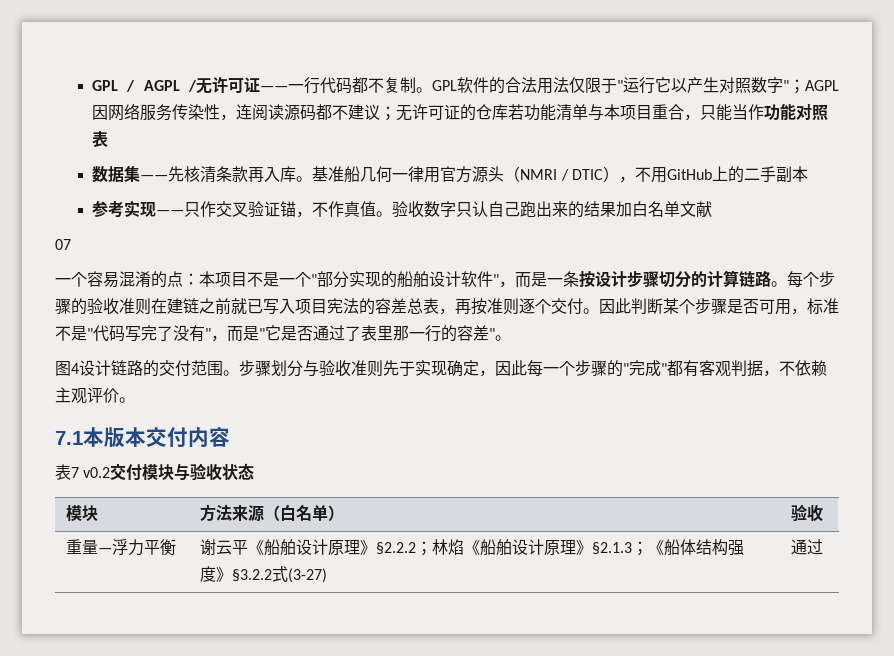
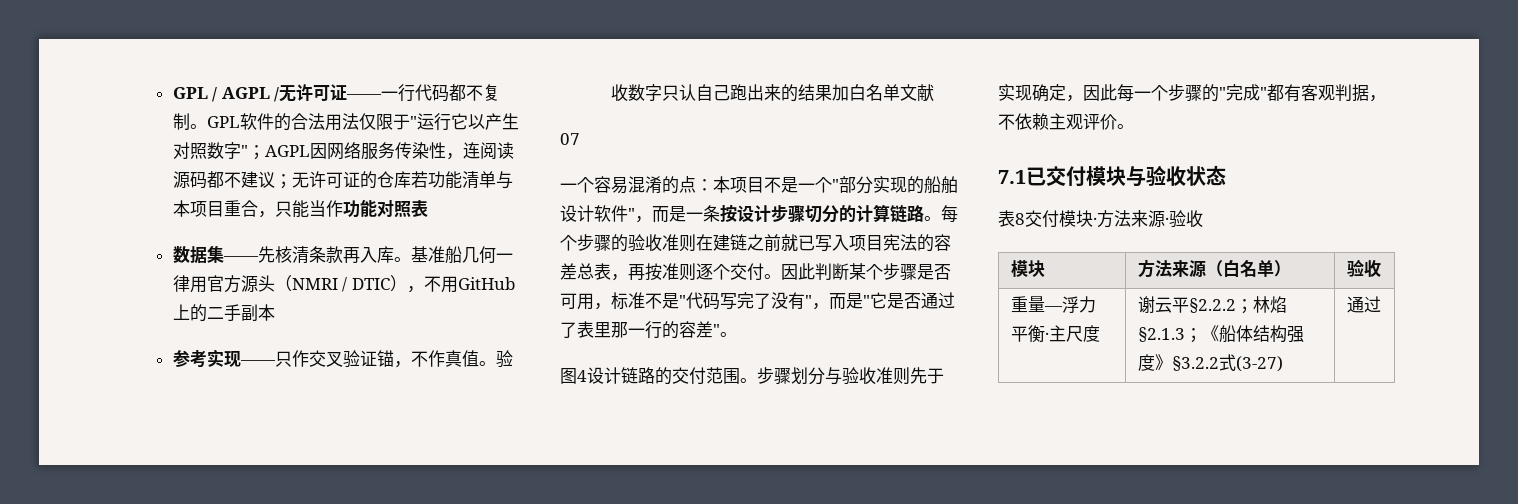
[83,427,230,448] [55,464,111,480] 本版本交付内容 // 表7 v0.2 -> [1026,167,1046,186] 已
(255, 471) none -> [998,210,1203,228] // 表8交付模块·方法来源·验收
(176, 547) none -> [1045,325,1101,342] ·主尺度
[247,539,592,556] 《船舶设计原理》§2.2.2；林焰《船舶设计原理》 -> [1189,296,1288,314] §2.2.2；林焰

